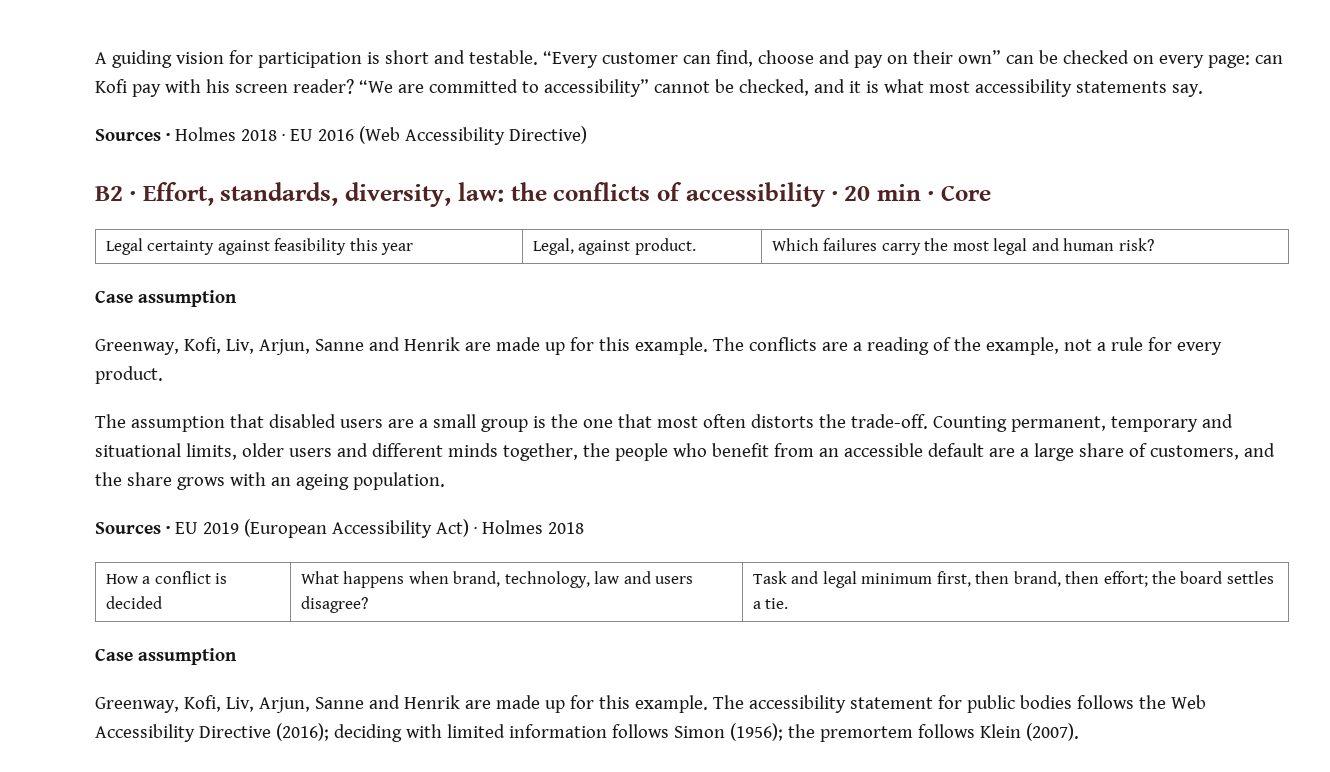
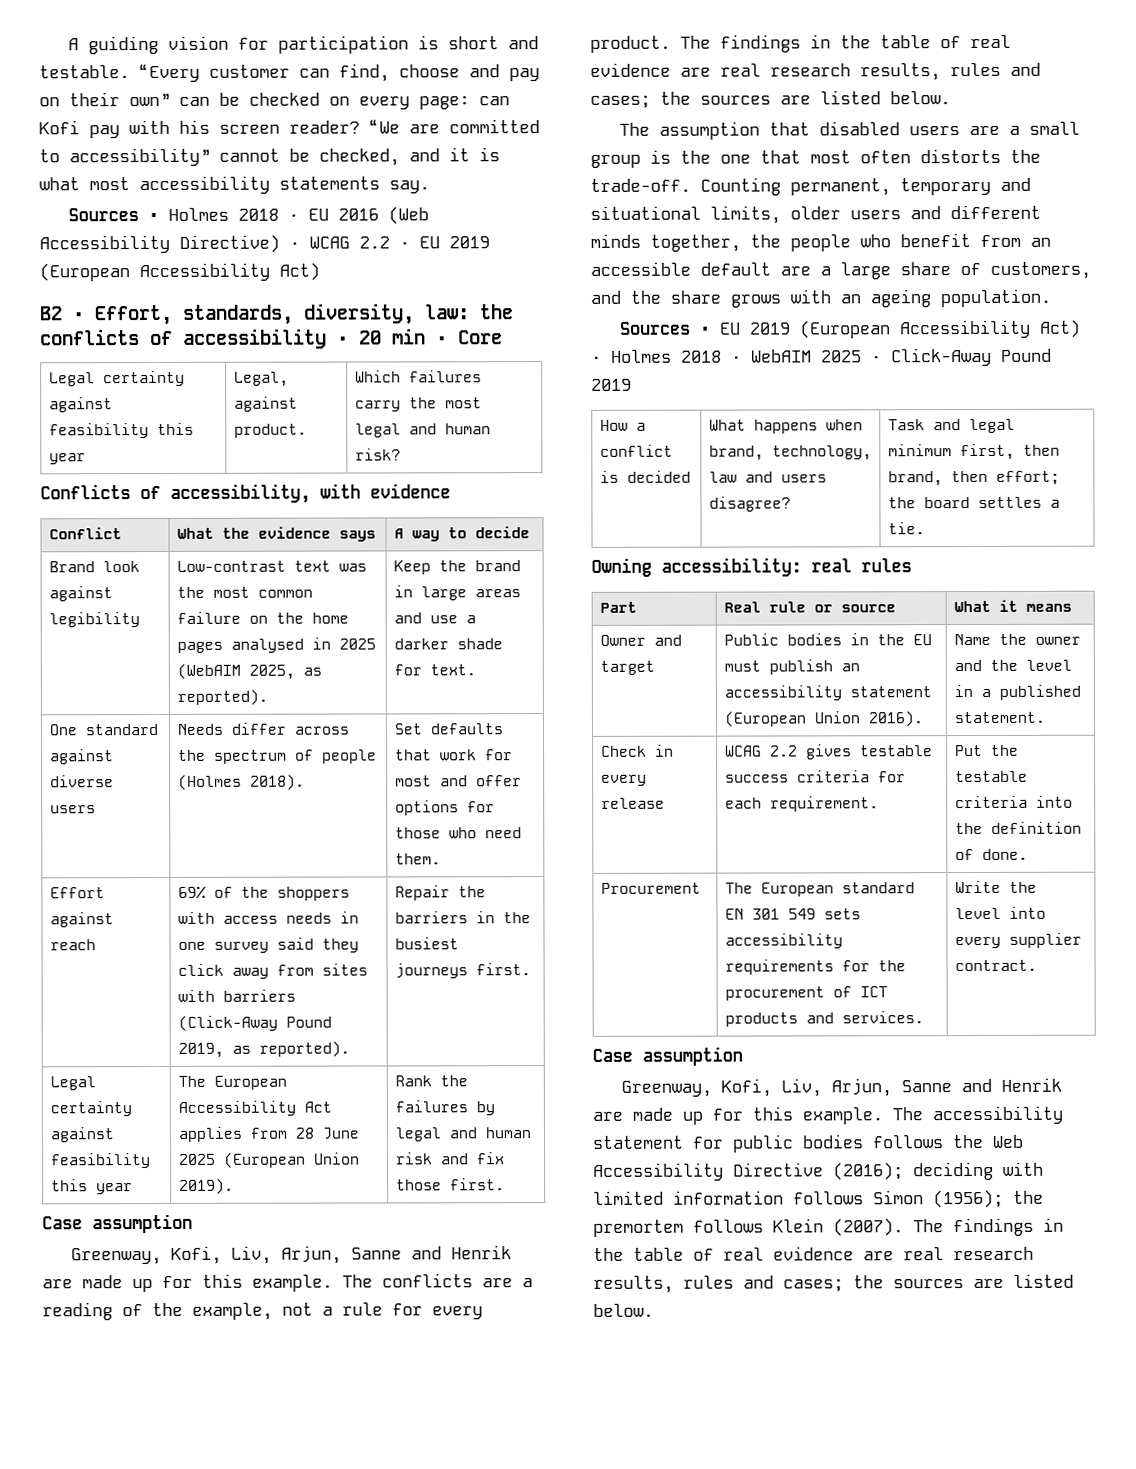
(587, 135) none -> [289,236,490,249] [39,262,320,282] · WCAG 2.2 · EU 2019 (European Accessibility Act)
(1154, 244) none -> [40,483,451,504] [48,527,122,540] [176,526,376,542] [393,526,530,542] [48,561,140,573] [48,586,113,602] [48,612,140,628] [176,560,367,572] [176,586,313,598] [176,611,349,624] [176,637,376,653] [176,663,322,680] [176,689,268,705] [393,560,521,575] [393,585,521,601] [393,612,476,624] [393,638,503,650] [393,664,476,676] [48,724,159,736] [49,749,114,765] [49,775,114,788] [49,805,96,814] [176,722,349,735] [177,749,377,764] [177,774,305,790] [393,723,503,735] [394,749,513,761] [394,775,522,787] [394,800,495,816] [394,827,522,839] [394,853,441,865] [49,887,105,899] [49,912,114,928] [49,939,96,951] [177,885,350,901] [177,911,359,924] [177,937,359,953] [177,963,368,979] [177,989,296,1002] [177,1015,332,1031] [177,1041,350,1058] [394,885,486,901] [394,911,531,924] [394,937,459,950] [394,963,531,979] [49,1076,96,1091] [49,1101,132,1117] [49,1127,114,1143] [50,1153,151,1169] [50,1179,133,1195] [177,1075,287,1090] [177,1100,332,1116] [177,1126,359,1142] [178,1152,360,1168] [178,1178,234,1194] [394,1075,468,1087] [394,1100,495,1116] [394,1127,531,1142] [395,1152,505,1165] [395,1178,505,1191] // Conflicts of accessibility, with evidence // Conflict | What the evidence says | A way to decide // Brand look against legibility | Low-contrast text was the most common failure on the home pages analysed in 2025 (WebAIM 2025, as reported). | Keep the brand in large areas and use a darker shade for text. // One standard against diverse users | Needs differ across the spectrum of people (Holmes 2018). | Set defaults that work for most and offer options for those who need them. // Effort against reach | 69% of the shoppers with access needs in one survey said they click away from sites with barriers (Click-Away Pound 2019, as reported). | Repair the barriers in the busiest journeys first. // Legal certainty against feasibility this year | The European Accessibility Act applies from 28 June 2025 (European Union 2019). | Rank the failures by legal and human risk and fix those first.
(163, 375) none -> [680,34,1011,53] [590,62,1041,81] [590,90,951,108] The findings in the table of real evidence are real research results, rules and cases; the sources are listed below.
(584, 528) none -> [731,347,1052,367] [591,378,632,391] · WebAIM 2025 · Click-Away Pound 2019
(789, 603) none -> [591,557,912,577] [599,601,637,613] [723,601,896,613] [953,599,1072,613] [599,634,682,646] [599,660,655,675] [723,633,932,646] [723,659,860,675] [723,685,932,701] [723,711,923,727] [953,633,1081,646] [953,659,1072,672] [953,684,1081,700] [953,711,1045,724] [600,744,674,757] [600,774,647,786] [600,797,665,809] [724,744,933,760] [724,770,906,783] [724,796,879,812] [954,744,1019,757] [954,770,1028,783] [954,795,1073,809] [954,821,1082,835] [954,848,1028,861] [600,882,701,894] [724,882,915,897] [724,908,861,920] [724,933,843,949] [724,959,906,975] [724,986,888,1001] [724,1011,924,1027] [954,880,1037,894] [954,906,1046,920] [954,932,1082,949] [954,959,1037,972] // Owning accessibility: real rules // Part | Real rule or source | What it means // Owner and target | Public bodies in the EU must publish an accessibility statement (European Union 2016). | Name the owner and the level in a published statement. // Check in every release | WCAG 2.2 gives testable success criteria for each requirement. | Put the testable criteria into the definition of done. // Procurement | The European standard EN 301 549 sets accessibility requirements for the procurement of ICT products and services. | Write the level into every supplier contract.
(1079, 732) none -> [913,1217,1064,1237] [593,1246,1034,1261] [593,1273,1074,1293] [593,1303,654,1317] The findings in the table of real evidence are real research results, rules and cases; the sources are listed below.

